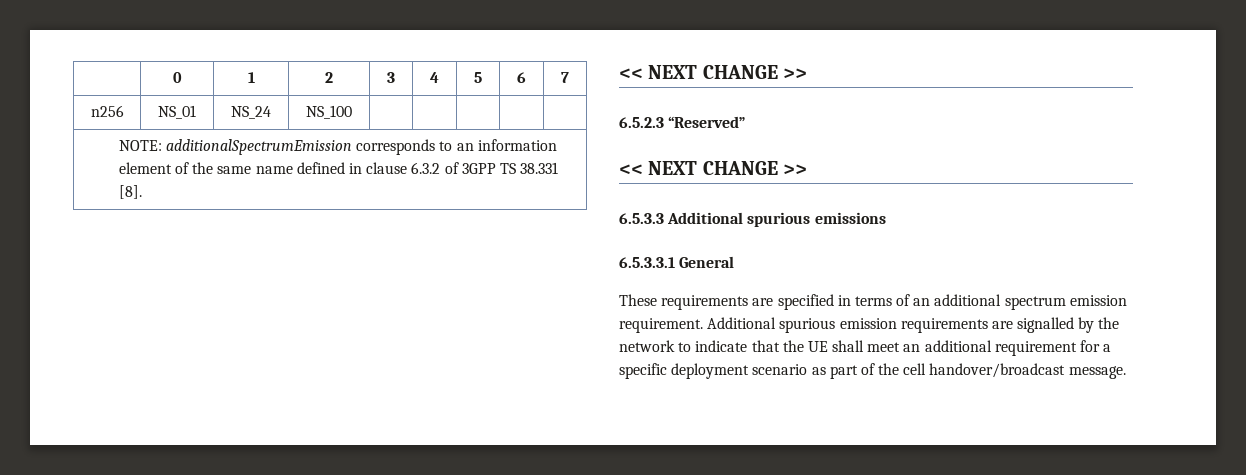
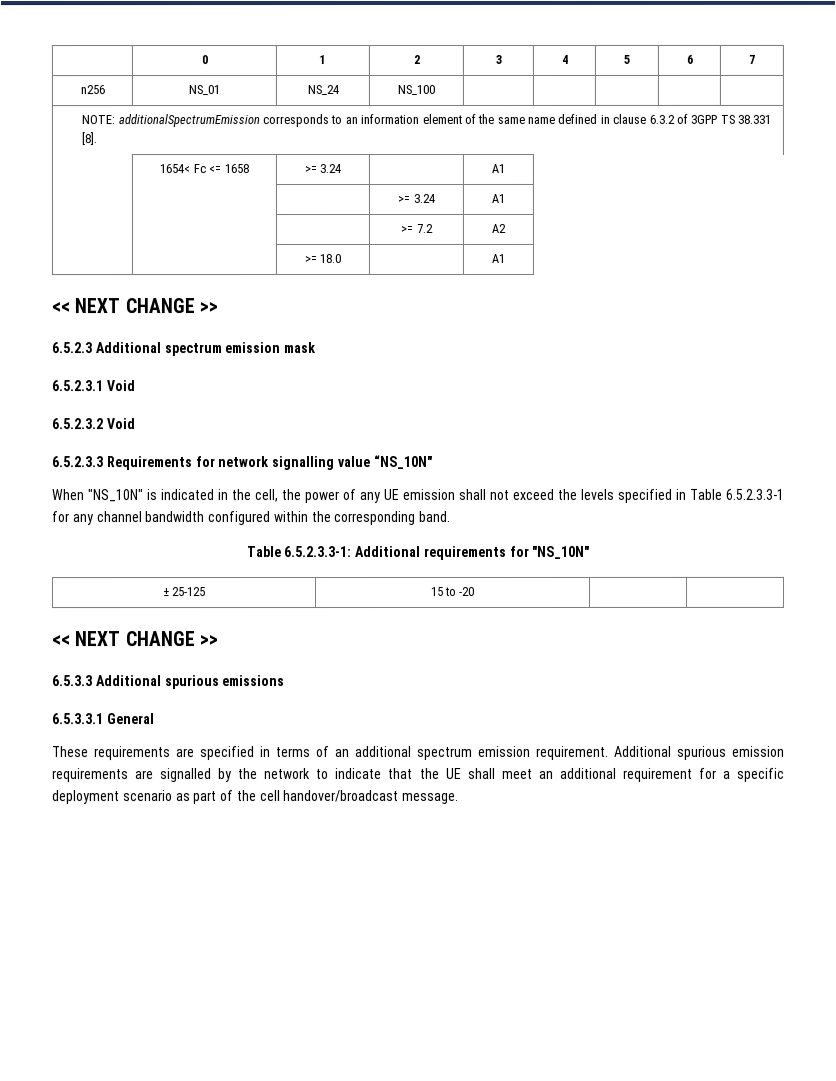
(142, 192) none -> [159,164,249,174] [303,164,342,174] [491,163,505,173] [397,193,435,204] [491,193,505,203] [400,223,433,234] [491,223,506,233] [303,254,342,264] [491,253,505,263] // | 1654< Fc <= 1658 | >= 3.24 | | A1 // | | | >= 3.24 | A1 // | | | >= 7.2 | A2 // | | >= 18.0 | | A1
[668,116,746,128] “Reserved” -> [94,342,317,357] [51,380,135,392] [51,418,135,430] [51,454,432,471] [51,488,784,504] [51,510,451,526] [246,545,591,560] [162,587,207,597] [430,586,476,596] Additional spectrum emission mask // 6.5.2.3.1 Void // 6.5.2.3.2 Void // 6.5.2.3.3 Requirements for network signalling value “NS_10N" // When "NS_10N" is indicated in the cell, the power of any UE emission shall not exceed the levels specified in Table 6.5.2.3.3-1 for any channel bandwidth configured within the corresponding band. // Table 6.5.2.3.3-1: Additional requirements for "NS_10N" // ± 25-125 | 15 to -20 | |

